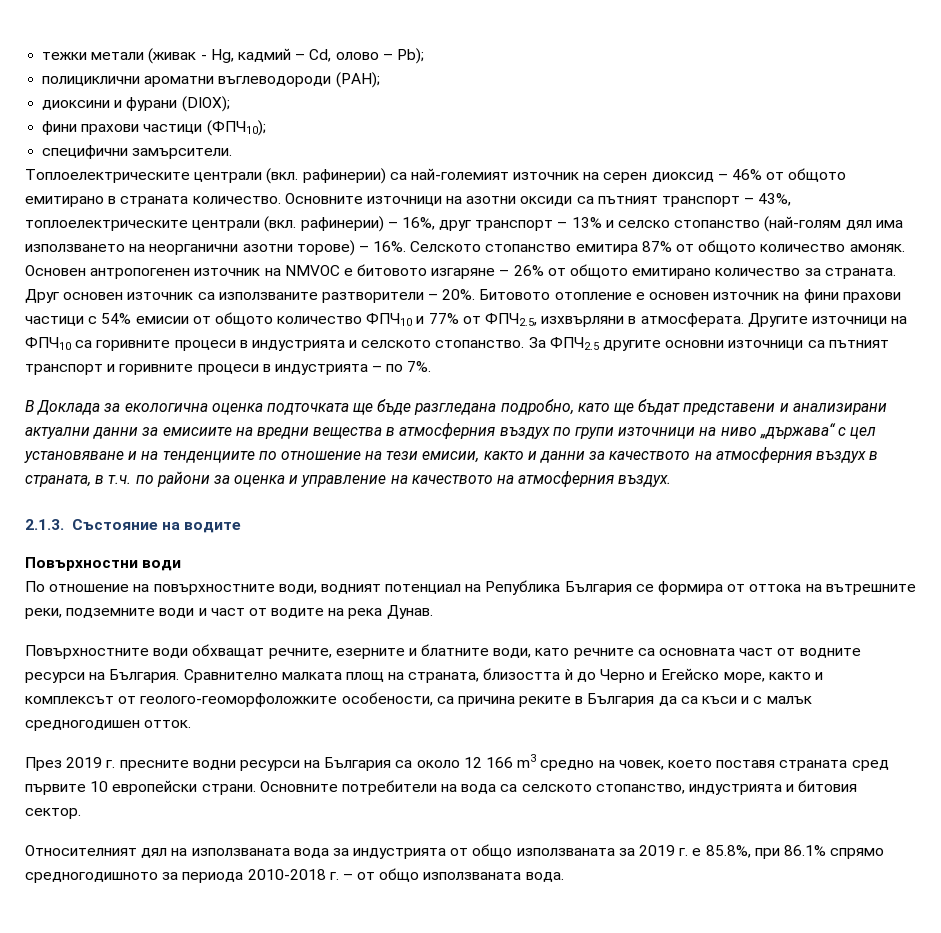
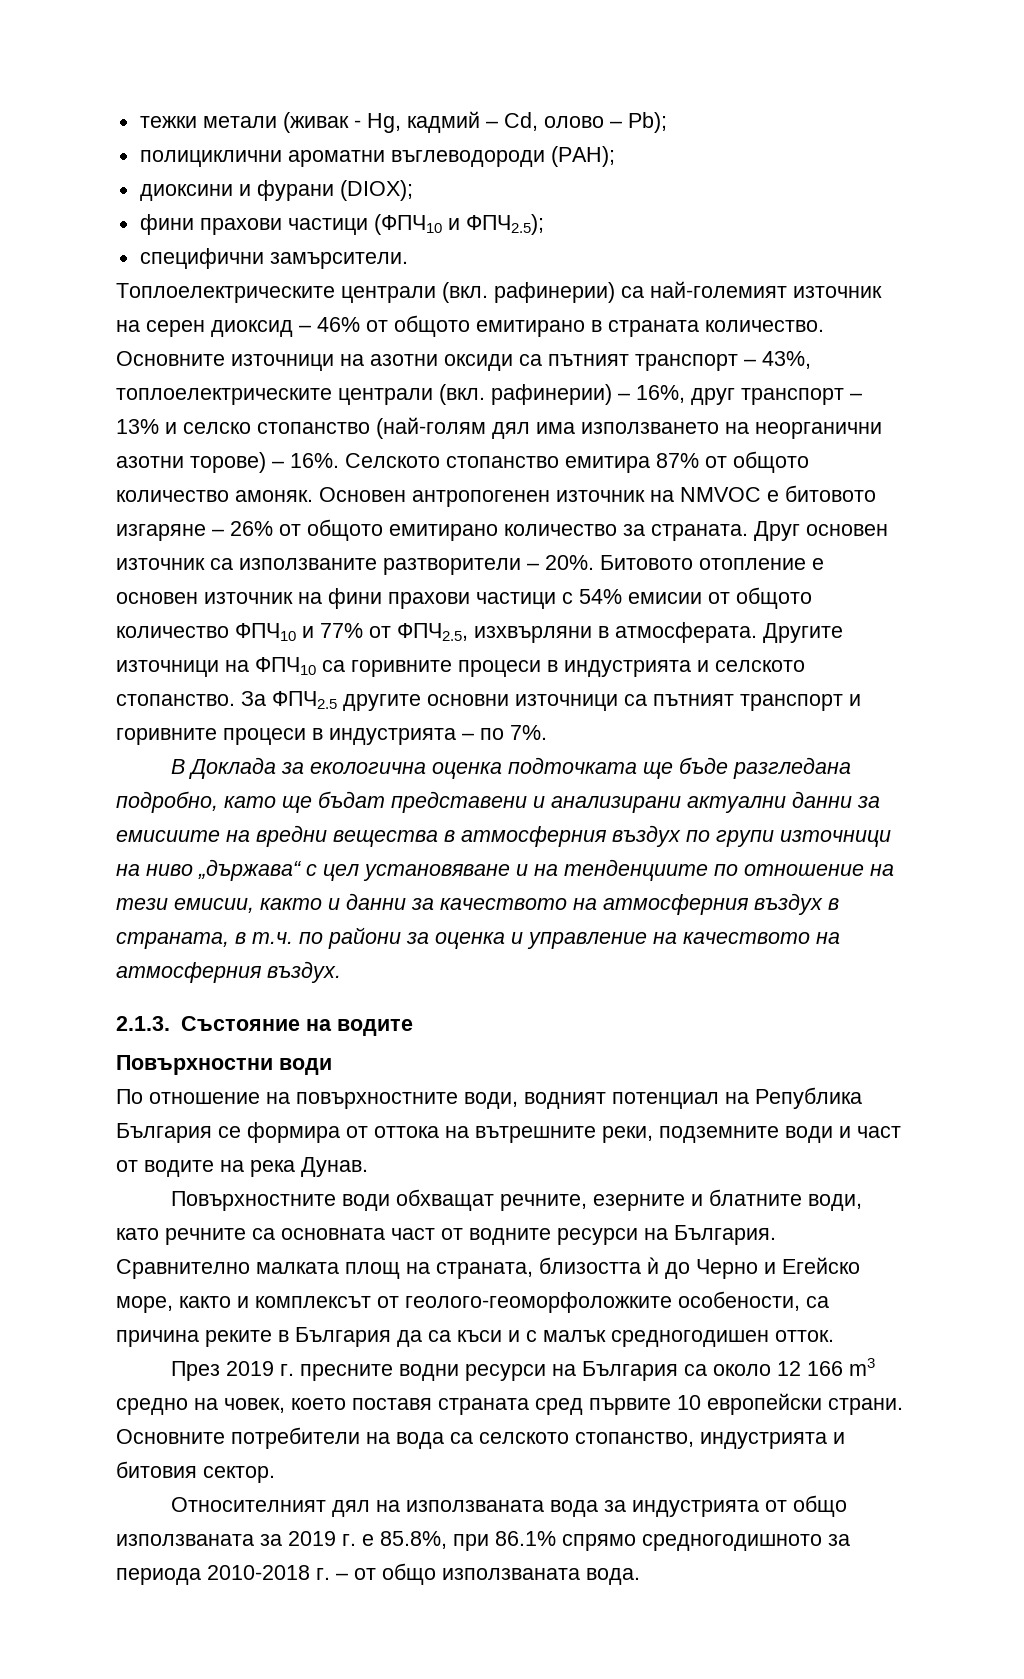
[206,120,266,136] (ФПЧ10); -> [373,214,544,235] (ФПЧ10 и ФПЧ2.5);

